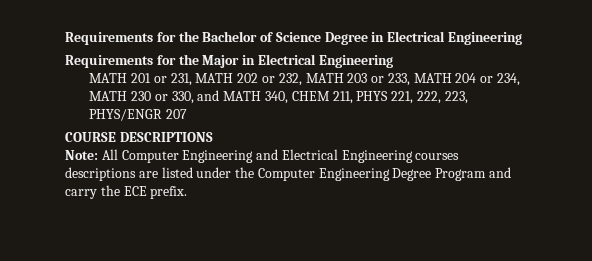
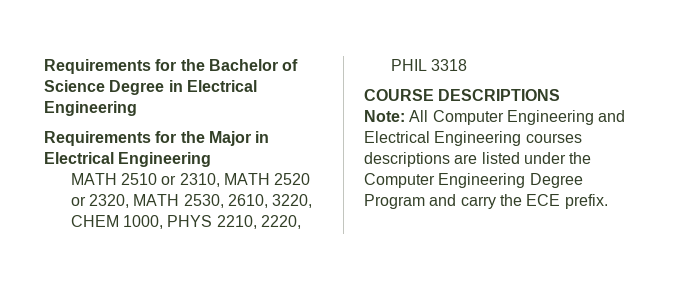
[131,73,520,86] [89,90,468,104] [89,109,188,121] 201 or 231, MATH 202 or 232, MATH 203 or 233, MATH 204 or 234, MATH 230 or 330, and MATH 340, CHEM 211, PHYS 221, 222, 223, PHYS/ENGR 207 -> [120,173,311,187] [70,194,313,208] [70,215,301,229] [390,59,467,71] 2510 or 2310, MATH 2520 or 2320, MATH 2530, 2610, 3220, CHEM 1000, PHYS 2210, 2220, PHIL 3318

